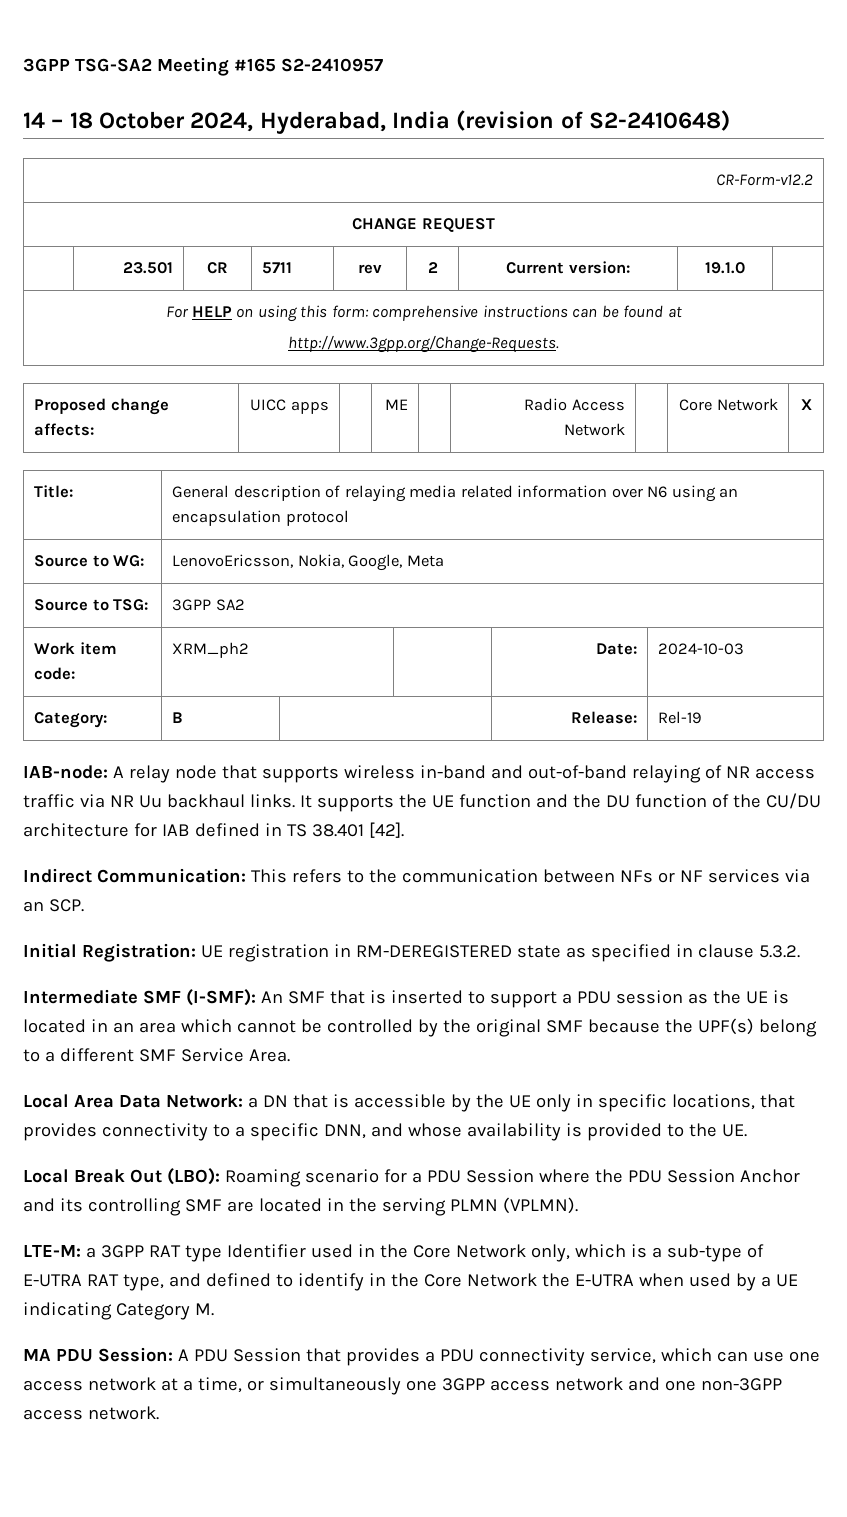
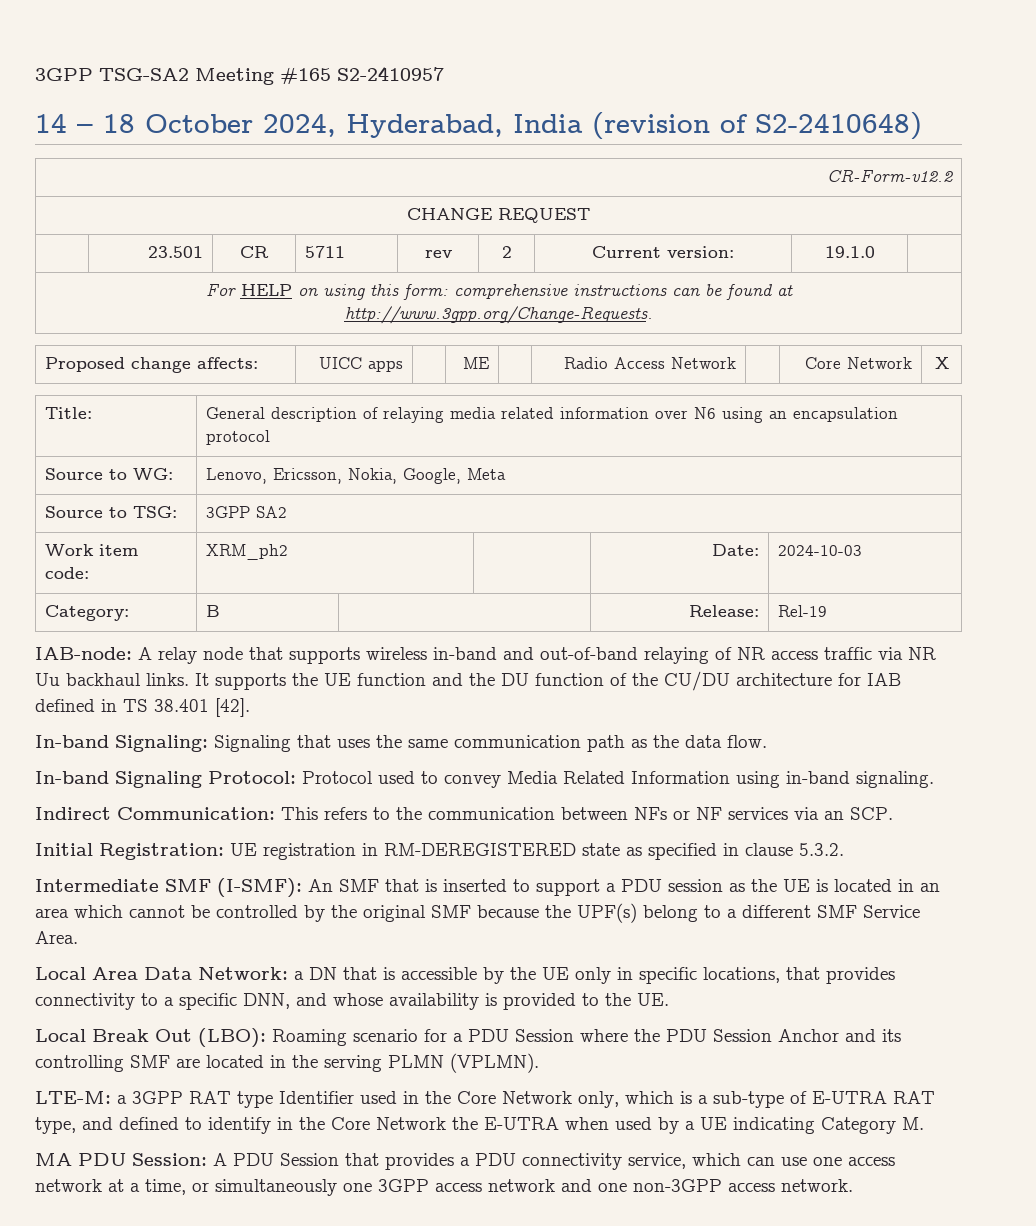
[172,554,294,568] LenovoEricsson, -> [206,468,343,484] Lenovo, Ericsson,
(404, 830) none -> [35,735,767,752] [35,771,934,788] // In-band Signaling: Signaling that uses the same communication path as the data flow. // In-band Signaling Protocol: Protocol used to convey Media Related Information using in-band signaling.

